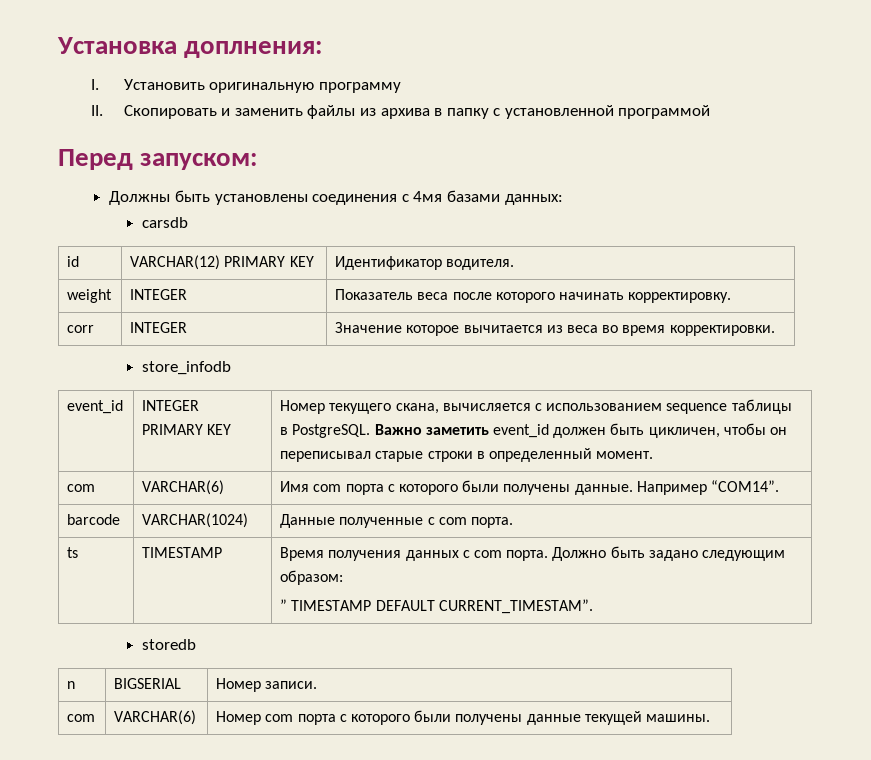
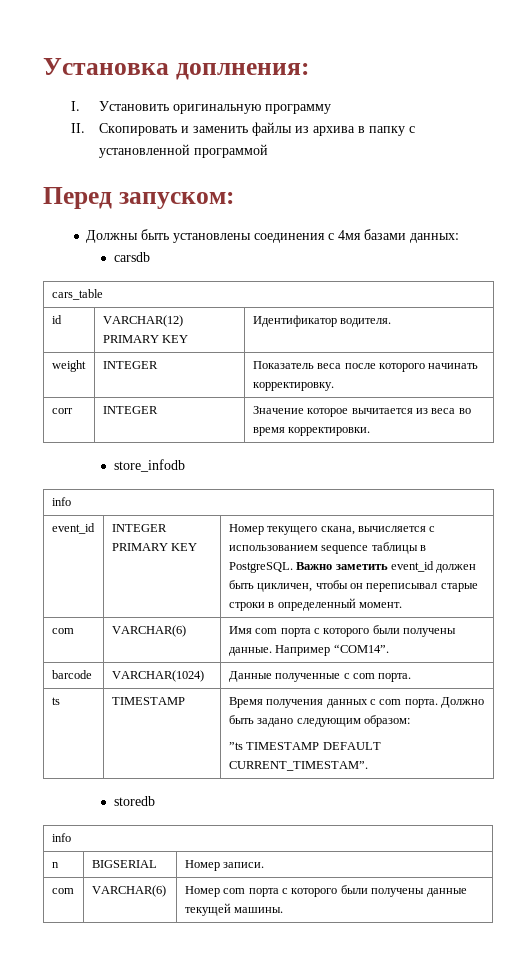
(189, 222) none -> [51,289,103,300] // cars_table
(232, 368) none -> [51,497,71,506] // info
[280,599,288,611] ” -> [228,742,243,750] ”ts
(197, 644) none -> [51,833,71,842] // info

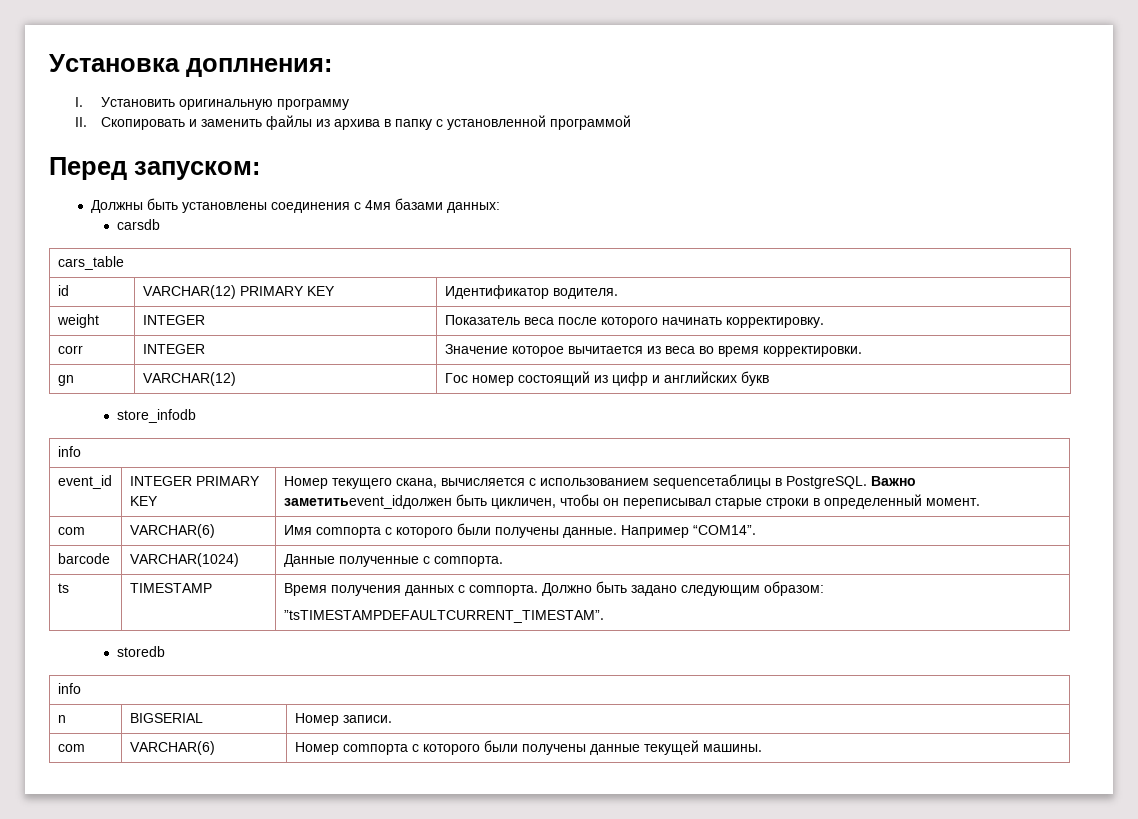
(371, 431) none -> [57,375,74,386] [142,372,236,386] [444,371,769,386] // gn | VARCHAR(12) | Гос номер состоящий из цифр и английских букв
[321,542,418,554] sequence таблицы -> [652,474,771,489] sequenceтаблицы
[335,561,477,573] заметить event_id должен -> [283,495,452,509] заметитьevent_idдолжен
[255,628,311,637] com порта -> [315,527,381,538] comпорта
[353,673,412,682] com порта. -> [433,556,503,567] comпорта.
[379,699,438,708] com порта. -> [468,585,538,596] comпорта.
[228,742,381,750] [228,761,368,771] ”ts TIMESTAMP DEFAULT CURRENT_TIMESTAM”. -> [283,610,604,623] ”tsTIMESTAMPDEFAULTCURRENT_TIMESTAM”.
[223,888,279,897] com порта -> [342,744,408,755] comпорта

